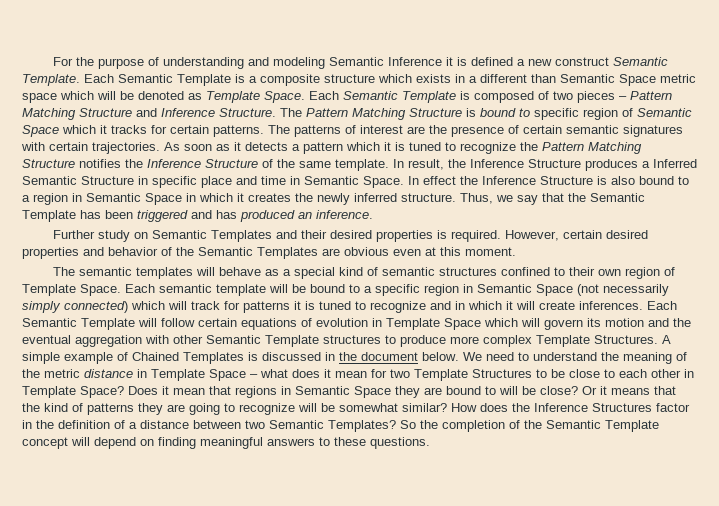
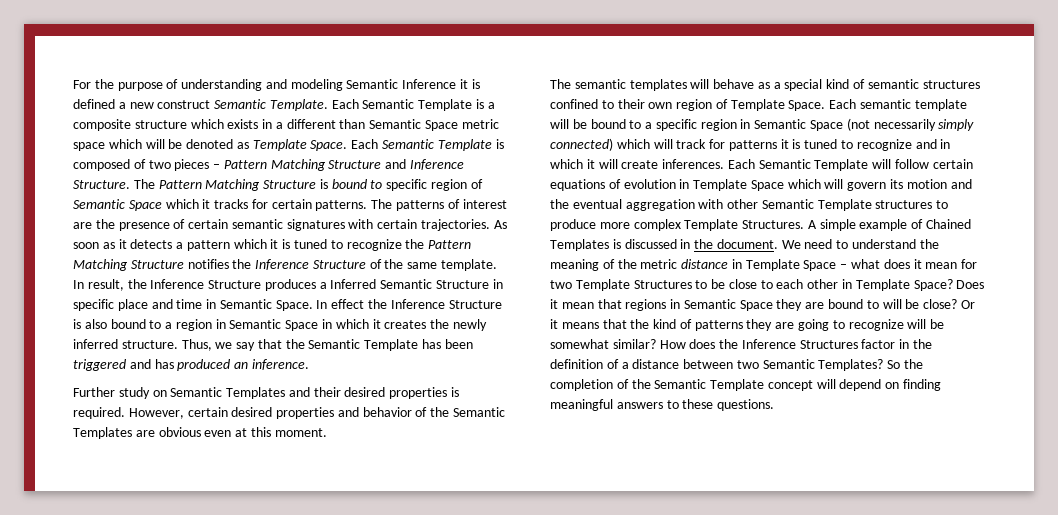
[361,352,459,361] document below. -> [716,239,778,249] document.

